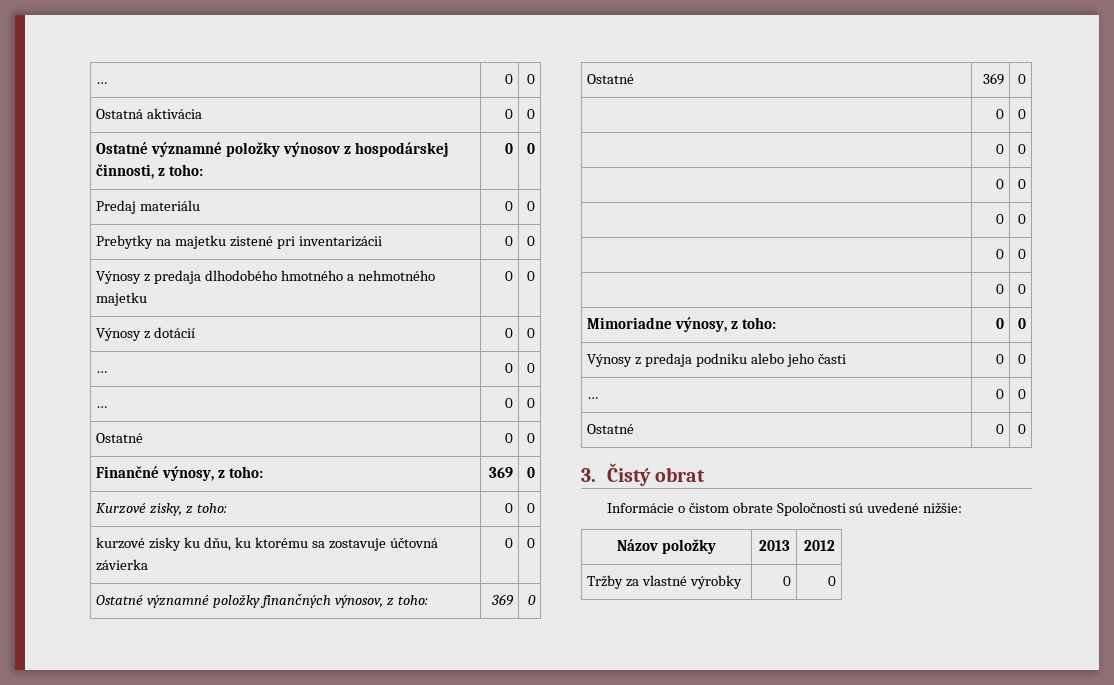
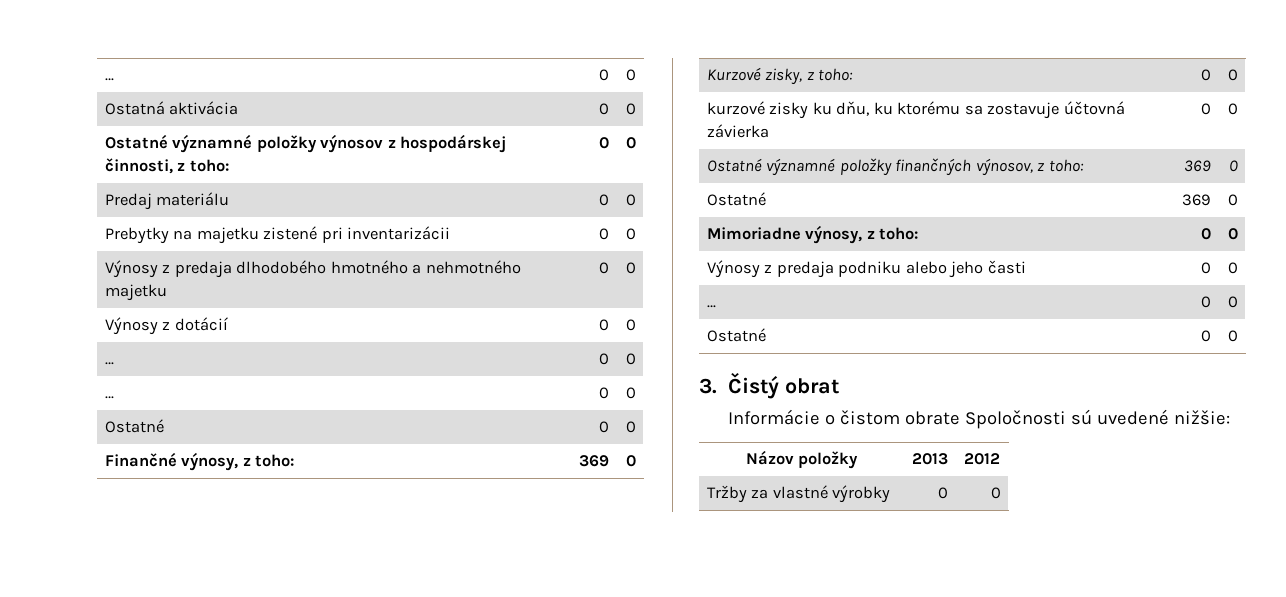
[995,109,1004,119] [1017,109,1026,119] [995,144,1004,154] [1017,144,1026,154] [995,179,1004,189] [1017,179,1026,189] [995,214,1004,224] [1017,214,1026,224] [995,249,1004,259] [1017,249,1026,259] [995,284,1004,294] [1017,284,1026,294] // | 0 | 0 // | 0 | 0 // | 0 | 0 // | 0 | 0 // | 0 | 0 // | 0 | 0 -> (1239, 200) none

